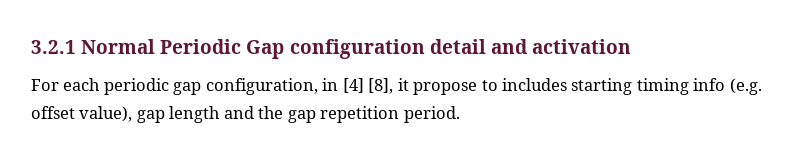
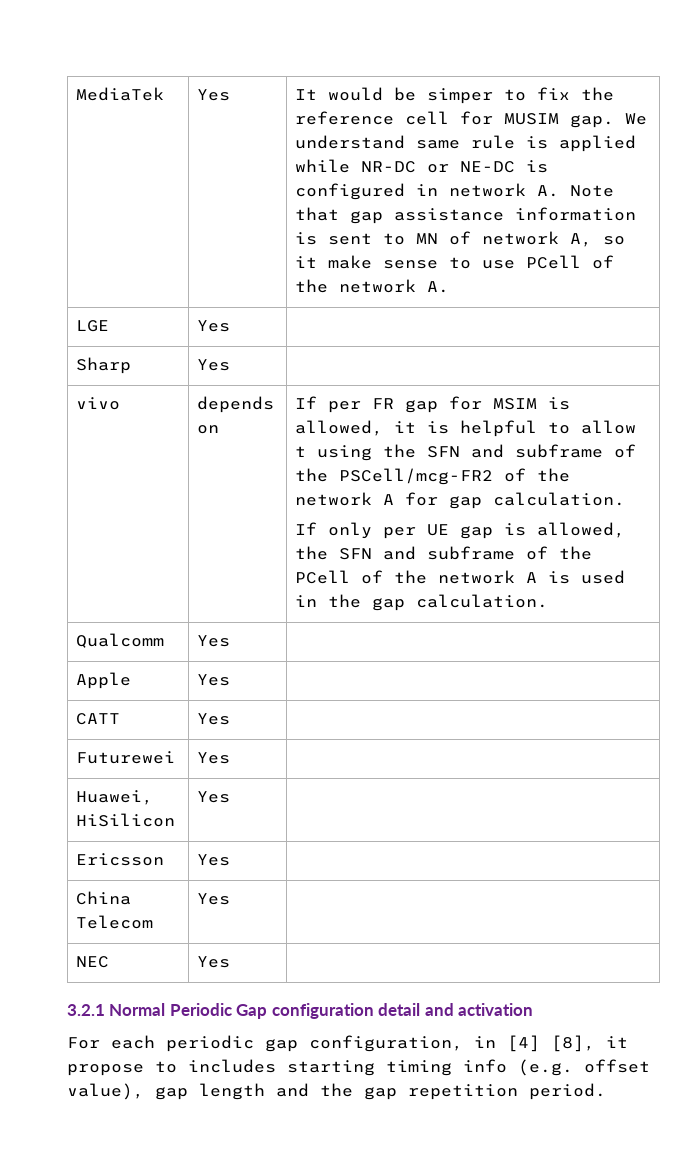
(31, 47) none -> [75,87,164,101] [196,89,230,101] [294,87,614,104] [294,111,647,128] [294,135,636,152] [294,159,548,173] [294,183,614,200] [294,207,636,224] [294,231,625,247] [294,255,614,269] [294,279,449,293] [75,320,109,332] [196,320,230,332] [75,357,131,374] [196,359,230,371] [75,397,120,410] [196,396,274,413] [196,425,219,434] [294,396,570,413] [294,420,636,437] [294,444,636,461] [294,468,570,485] [294,492,625,509] [294,522,625,539] [294,546,592,560] [294,570,625,584] [294,594,548,611] [75,633,164,648] [196,635,230,647] [75,672,131,689] [196,674,230,686] [75,713,120,725] [196,713,230,725] [75,751,175,764] [196,752,230,764] [75,790,153,805] [75,813,175,827] [196,791,230,803] [75,853,164,866] [196,854,230,866] [75,891,131,905] [75,915,153,929] [196,893,230,905] [75,956,109,968] [196,956,230,968] MediaTek | Yes | It would be simper to fix the reference cell for MUSIM gap. We understand same rule is applied while NR-DC or NE-DC is configured in network A. Note that gap assistance information is sent to MN of network A, so it make sense to use PCell of the network A. // LGE | Yes | // Sharp | Yes | // vivo | depends on | If per FR gap for MSIM is allowed, it is helpful to allow t using the SFN and subframe of the PSCell/mcg-FR2 of the network A for gap calculation. // If only per UE gap is allowed, the SFN and subframe of the PCell of the network A is used in the gap calculation. // Qualcomm | Yes | // Apple | Yes | // CATT | Yes | // Futurewei | Yes | // Huawei, HiSilicon | Yes | // Ericsson | Yes | // China Telecom | Yes | // NEC | Yes | //

